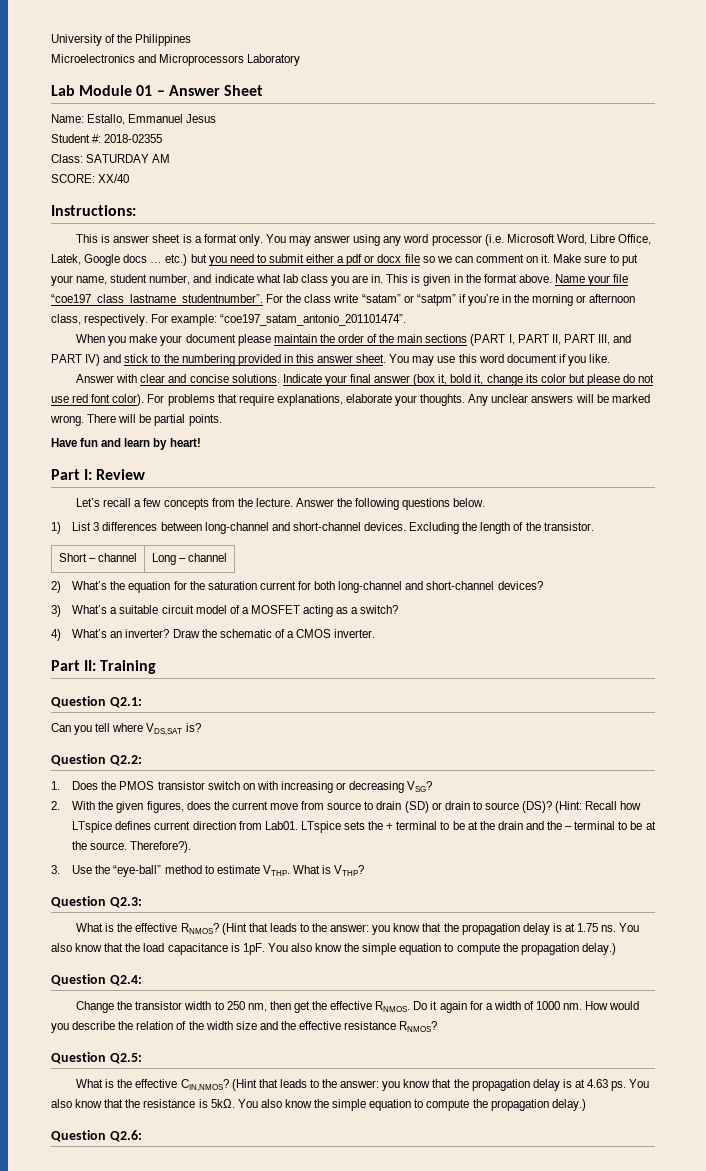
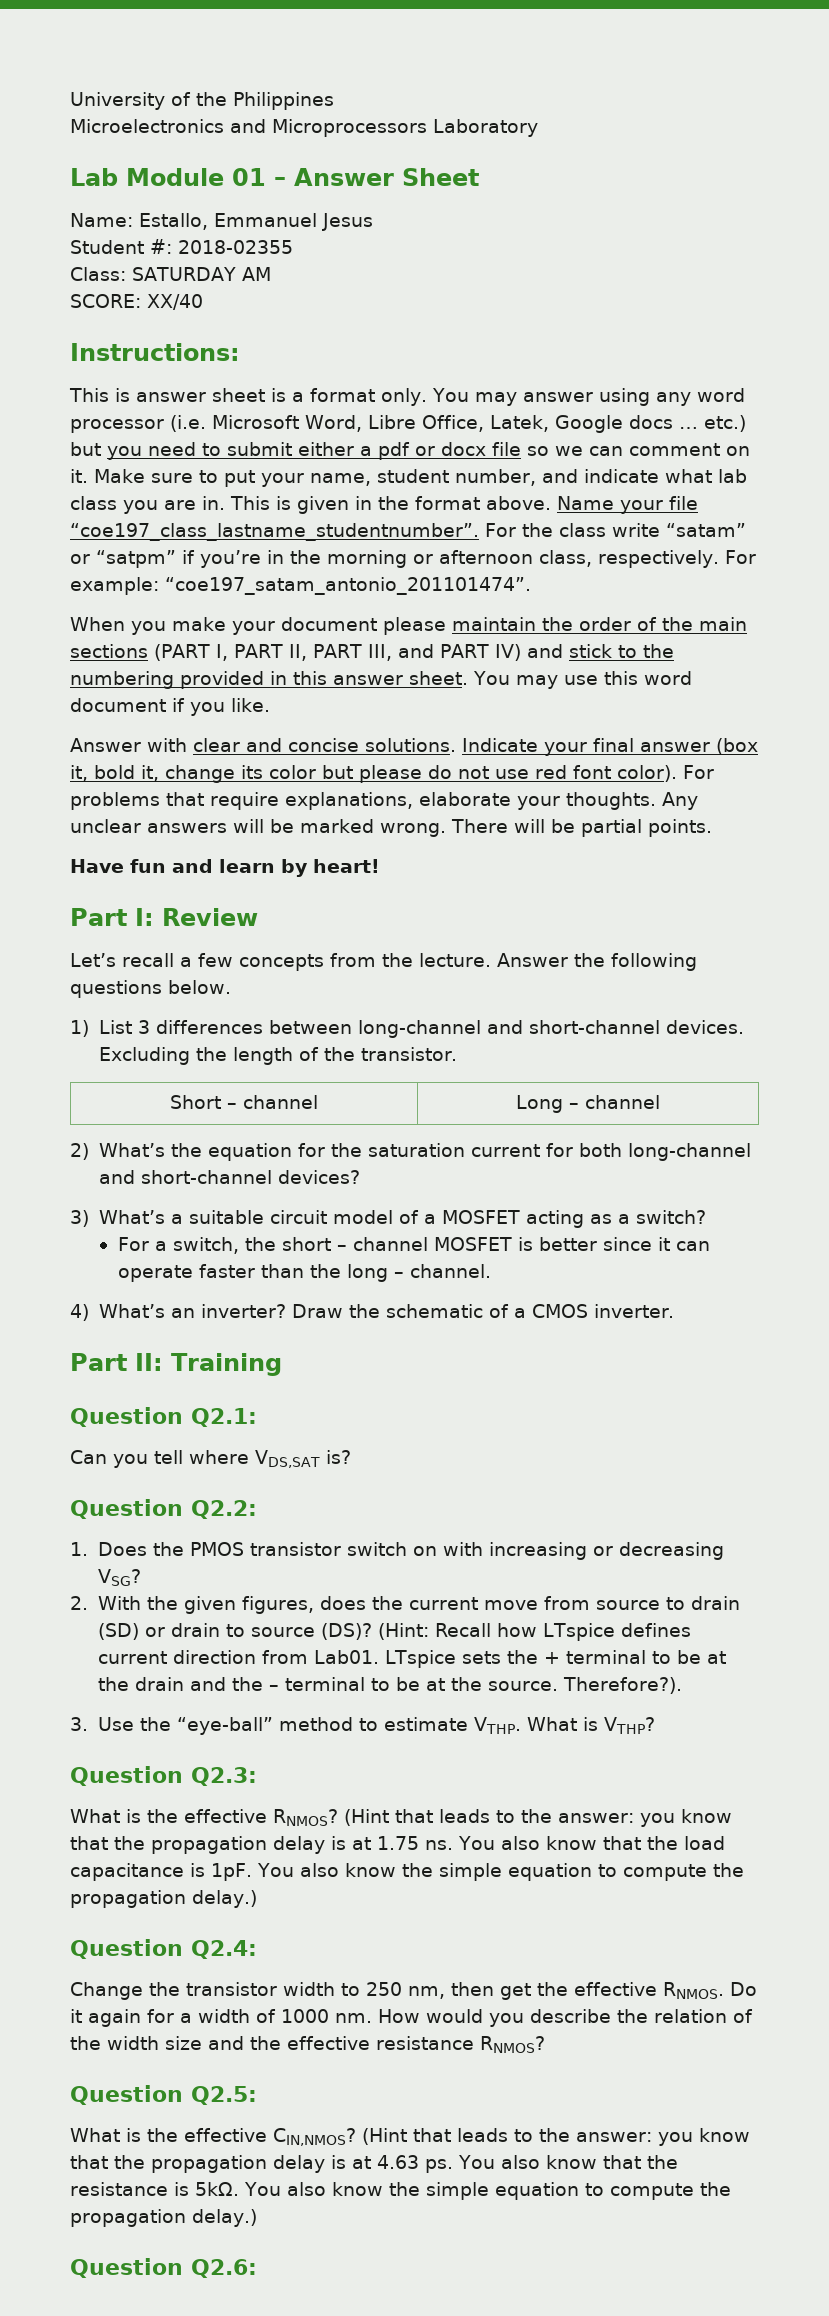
(399, 609) none -> [117,1237,710,1254] [117,1264,491,1282] // For a switch, the short – channel MOSFET is better since it can operate faster than the long – channel.

